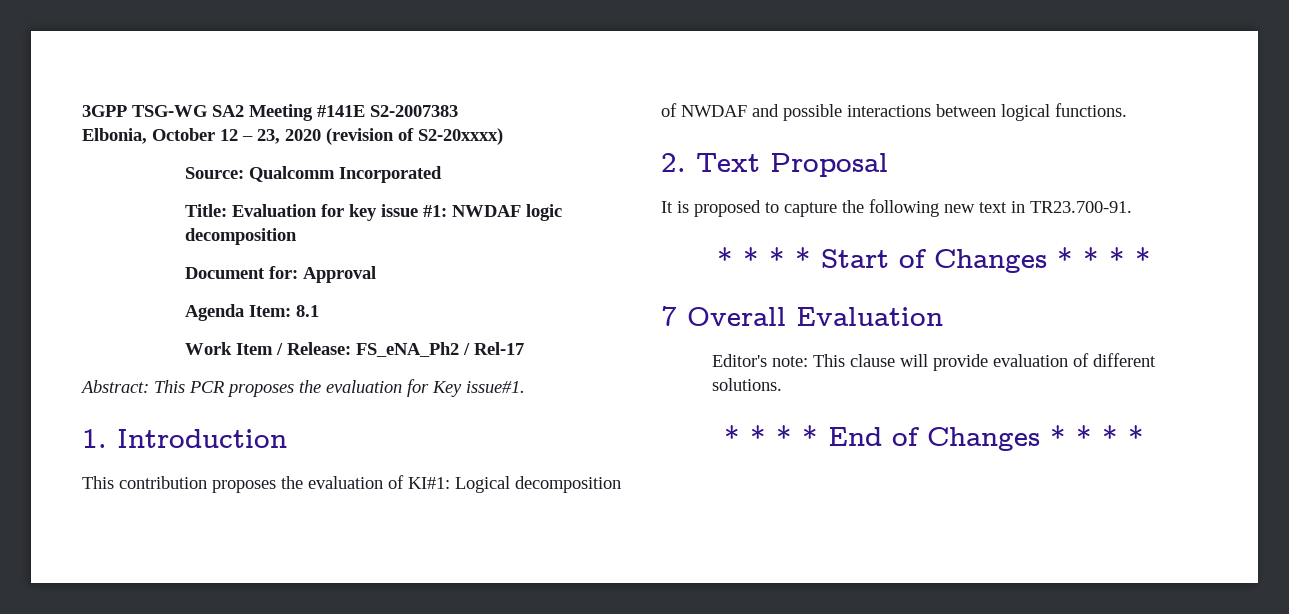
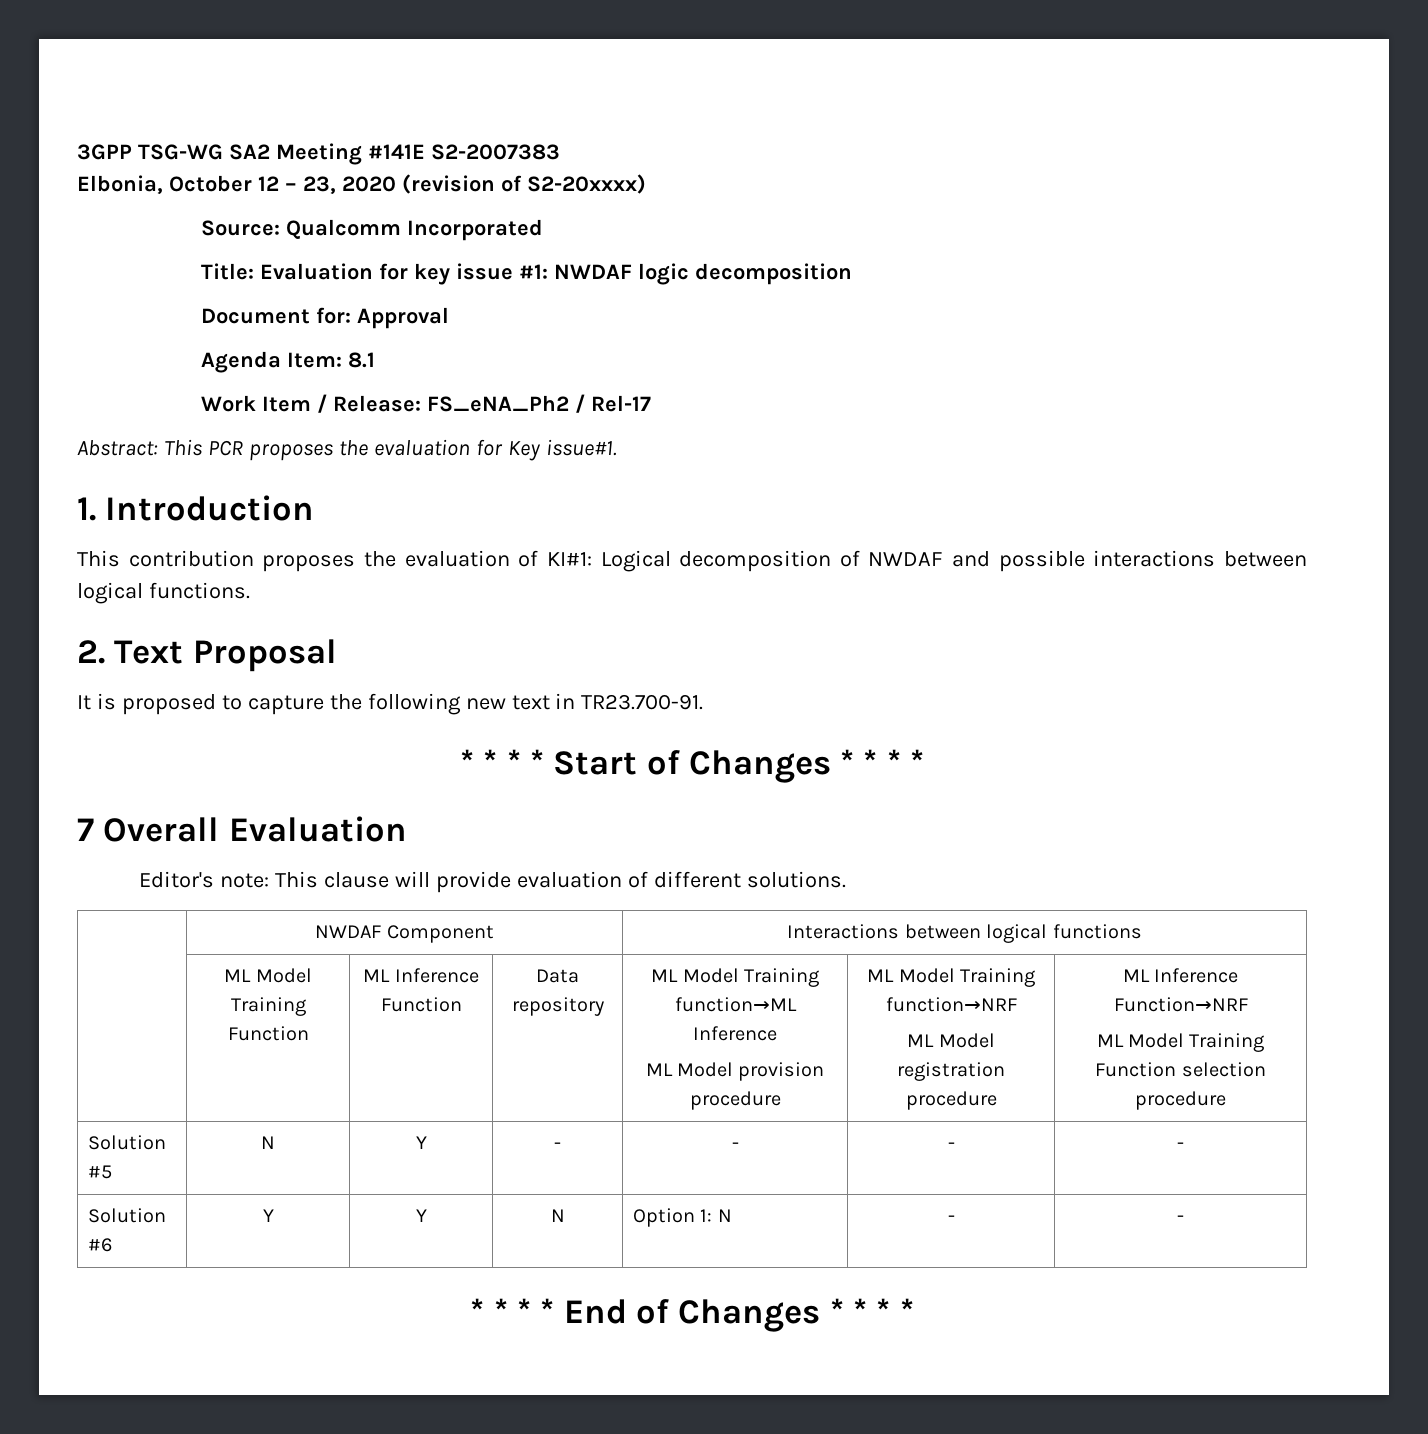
(783, 384) none -> [315,925,494,943] [787,924,1142,943] [224,968,312,983] [230,997,306,1016] [227,1026,309,1041] [363,968,479,983] [380,997,462,1012] [536,969,579,983] [511,997,604,1016] [651,968,819,987] [674,997,797,1012] [693,1026,777,1041] [645,1062,825,1081] [689,1091,781,1110] [867,968,1035,987] [885,997,1017,1012] [907,1033,995,1048] [897,1062,1005,1081] [905,1091,997,1110] [1122,968,1239,983] [1113,997,1248,1012] [1096,1033,1265,1052] [1095,1062,1266,1077] [1135,1091,1226,1110] [87,1135,166,1150] [87,1165,112,1179] [261,1136,275,1149] [415,1136,427,1149] [554,1142,561,1149] [731,1142,739,1149] [947,1142,955,1149] [1177,1142,1184,1149] [87,1208,166,1223] [87,1238,112,1252] [262,1209,274,1222] [415,1209,427,1222] [550,1209,565,1222] [632,1208,732,1227] [947,1215,955,1222] [1177,1215,1184,1222] // | NWDAF Component | Interactions between logical functions // | ML Model Training Function | ML Inference Function | Data repository | ML Model Training function→ML Inference // ML Model provision procedure | ML Model Training function→NRF // ML Model registration procedure | ML Inference Function→NRF // ML Model Training Function selection procedure // Solution #5 | N | Y | - | - | - | - // Solution #6 | Y | Y | N | Option 1: N | - | -

